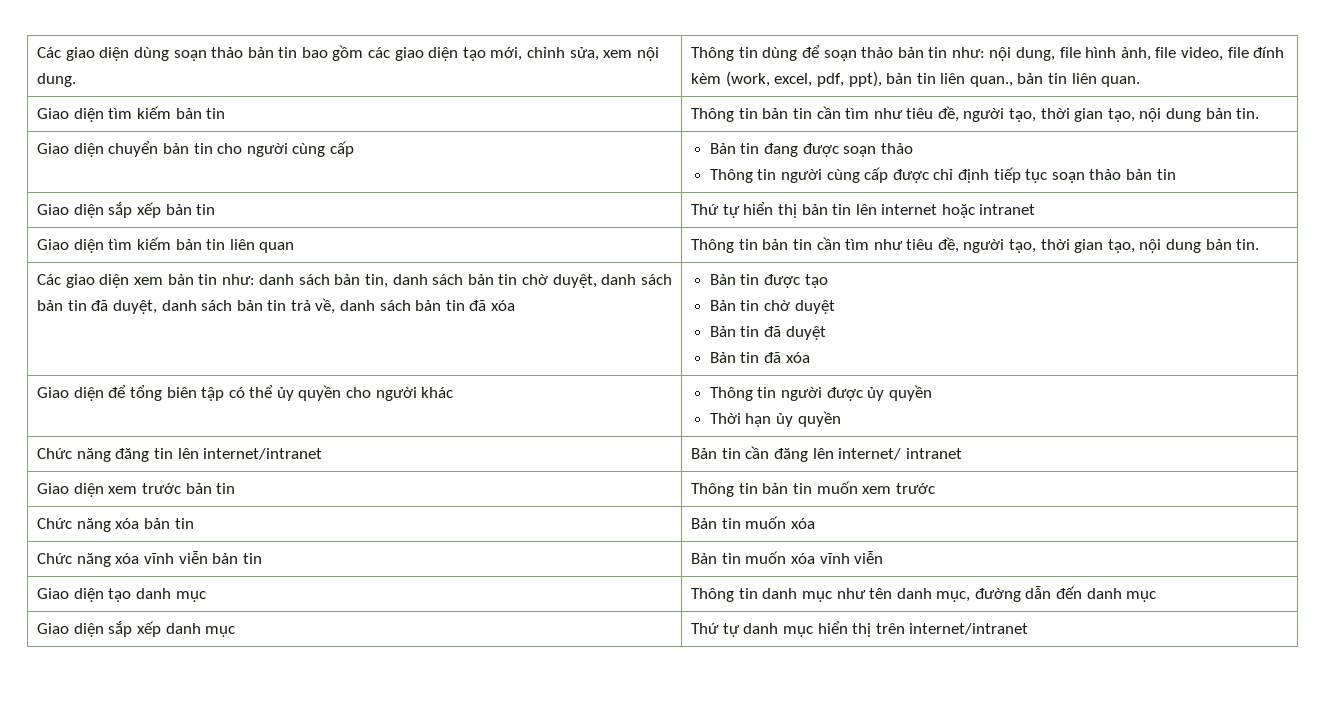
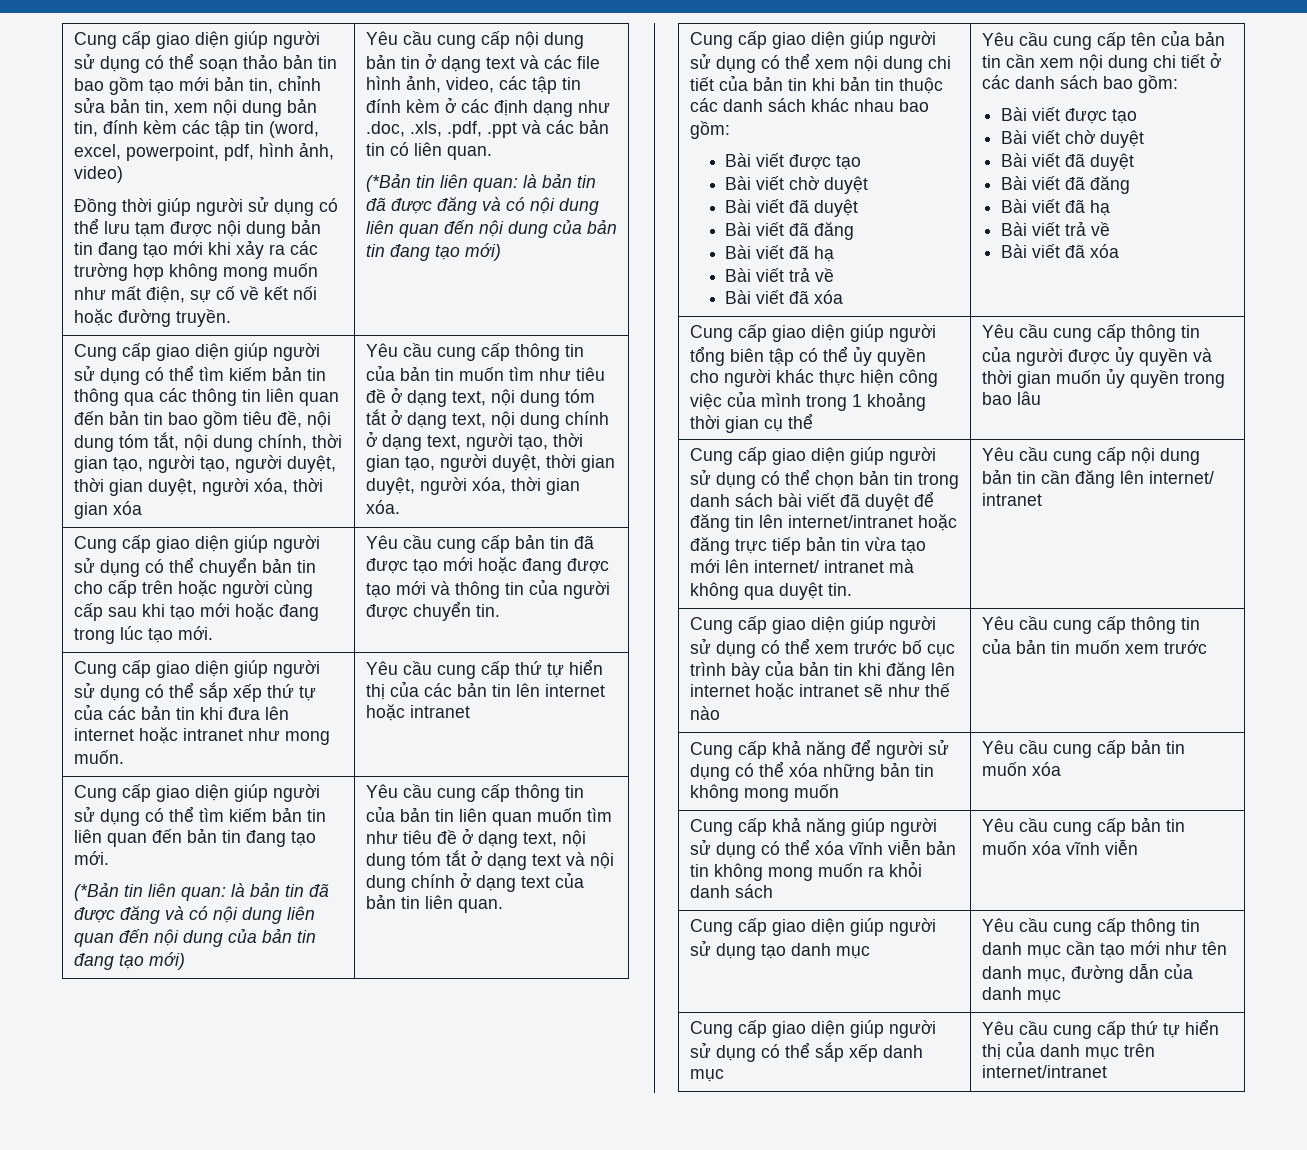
[37,47,169,61] Các giao diện dùng -> [73,31,320,49] [73,53,194,73] Cung cấp giao diện giúp người sử dụng có thể
[368,47,659,61] [37,73,77,87] [691,45,1285,61] [691,71,1141,87] [37,106,226,122] [691,106,1260,122] [37,143,104,157] các giao diện tạo mới, chỉnh sửa, xem nội dung. | Thông tin dùng để soạn thảo bản tin như: nội dung, file hình ảnh, file video, file đính kèm (work, excel, pdf, ppt), bản tin liên quan., bản tin liên quan. // Giao diện tìm kiếm bản tin | Thông tin bản tin cần tìm như tiêu đề, người tạo, thời gian tạo, nội dung bản tin. // Giao diện -> [148,75,321,94] [73,97,317,117] [73,120,319,138] [73,142,334,161] [73,166,123,183] [73,196,338,216] [73,218,321,238] [73,240,318,259] [73,263,318,281] [73,286,317,303] [73,309,231,327] [365,31,584,49] [365,53,600,73] [365,75,581,94] [365,97,610,117] [365,119,609,138] [365,142,492,160] [365,174,596,192] [365,197,599,215] [365,220,617,238] [365,243,501,261] [73,343,320,361] [73,365,326,385] [73,388,339,406] [73,410,331,429] [73,432,342,452] [73,455,336,473] [73,478,323,496] [73,501,142,519] [365,343,584,361] [365,365,605,381] [365,387,595,407] [365,409,609,429] [365,431,583,451] [365,454,615,472] [365,477,580,495] [365,500,400,514] [73,535,320,553] [73,557,194,577] tạo mới bản tin, chỉnh sửa bản tin, xem nội dung bản tin, đính kèm các tập tin (word, excel, powerpoint, pdf, hình ảnh, video) // Đồng thời giúp người sử dụng có thể lưu tạm được nội dung bản tin đang tạo mới khi xảy ra các trường hợp không mong muốn như mất điện, sự cố về kết nối hoặc đường truyền. | Yêu cầu cung cấp nội dung bản tin ở dạng text và các file hình ảnh, video, các tập tin đính kèm ở các định dạng như .doc, .xls, .pdf, .ppt và các bản tin có liên quan. // (*Bản tin liên quan: là bản tin đã được đăng và có nội dung liên quan đến nội dung của bản tin đang tạo mới) // Cung cấp giao diện giúp người sử dụng có thể tìm kiếm bản tin thông qua các thông tin liên quan đến bản tin bao gồm tiêu đề, nội dung tóm tắt, nội dung chính, thời gian tạo, người tạo, người duyệt, thời gian duyệt, người xóa, thời gian xóa | Yêu cầu cung cấp thông tin của bản tin muốn tìm như tiêu đề ở dạng text, nội dung tóm tắt ở dạng text, nội dung chính ở dạng text, người tạo, thời gian tạo, người duyệt, thời gian duyệt, người xóa, thời gian xóa. // Cung cấp giao diện giúp người sử dụng có thể
[246,141,354,157] [709,143,913,157] [709,167,1176,183] [37,202,216,218] [691,202,797,218] người cùng cấp | Bản tin đang được soạn thảo // Thông tin người cùng cấp được chỉ định tiếp tục soạn thảo bản tin // Giao diện sắp xếp bản tin | Thứ tự hiển thị -> [107,580,313,598] [73,603,319,621] [73,626,213,644] [365,534,594,553] [365,557,609,575] [365,579,610,599] [365,601,500,621] [73,660,320,678] [73,682,316,702] [73,704,289,720] [73,727,330,745] [73,750,124,764] [365,659,603,679] [365,681,452,700] cấp trên hoặc người cùng cấp sau khi tạo mới hoặc đang trong lúc tạo mới. | Yêu cầu cung cấp bản tin đã được tạo mới hoặc đang được tạo mới và thông tin của người được chuyển tin. // Cung cấp giao diện giúp người sử dụng có thể sắp xếp thứ tự của các bản tin khi đưa lên internet hoặc intranet như mong muốn. | Yêu cầu cung cấp thứ tự hiển thị của các
[37,239,104,253] Giao diện -> [73,784,320,802] [73,806,194,826] Cung cấp giao diện giúp người sử dụng có thể
[691,237,1260,253] [37,274,672,288] [37,298,516,314] [709,274,828,288] [709,300,835,314] [709,326,826,340] [709,352,810,363] [37,385,127,401] | Thông tin bản tin cần tìm như tiêu đề, người tạo, thời gian tạo, nội dung bản tin. // Các giao diện xem bản tin như: danh sách bản tin, danh sách bản tin chờ duyệt, danh sách bản tin đã duyệt, danh sách bản tin trả về, danh sách bản tin đã xóa | Bản tin được tạo // Bản tin chờ duyệt // Bản tin đã duyệt // Bản tin đã xóa // Giao diện để -> [151,828,316,847] [73,851,109,865] [73,883,329,901] [73,906,315,924] [73,929,316,947] [73,952,185,970] [365,784,584,802] [365,806,612,826] [365,828,586,848] [365,850,614,870] [365,872,584,892] [365,894,503,913] [689,31,936,49] [689,53,951,73] [689,75,943,94] [689,98,929,112] [689,121,730,139] [725,153,862,170] [725,176,869,194] [725,199,859,217] [725,222,855,240] [725,245,835,262] [725,267,835,282] [725,290,844,304] [981,30,1225,50] [981,52,1221,72] [981,75,1178,93] [1001,107,1138,124] [1001,130,1145,148] [1001,153,1135,171] [1001,176,1131,194] [1001,199,1111,216] [1001,221,1111,236] [1001,244,1120,258] [689,324,936,342] đến bản tin đang tạo mới. // (*Bản tin liên quan: là bản tin đã được đăng và có nội dung liên quan đến nội dung của bản tin đang tạo mới) | Yêu cầu cung cấp thông tin của bản tin liên quan muốn tìm như tiêu đề ở dạng text, nội dung tóm tắt ở dạng text và nội dung chính ở dạng text của bản tin liên quan. // Cung cấp giao diện giúp người sử dụng có thể xem nội dung chi tiết của bản tin khi bản tin thuộc các danh sách khác nhau bao gồm: // Bài viết được tạo // Bài viết chờ duyệt // Bài viết đã duyệt // Bài viết đã đăng // Bài viết đã hạ // Bài viết trả về // Bài viết đã xóa | Yêu cầu cung cấp tên của bản tin cần xem nội dung chi tiết ở các danh sách bao gồm: // Bài viết được tạo // Bài viết chờ duyệt // Bài viết đã duyệt // Bài viết đã đăng // Bài viết đã hạ // Bài viết trả về // Bài viết đã xóa // Cung cấp giao diện giúp người
[709,385,932,401] [709,411,841,427] [37,448,323,462] [691,448,718,459] | Thông tin người được ủy quyền // Thời hạn ủy quyền // Chức năng đăng tin lên internet/intranet | Bản -> [818,369,938,387] [689,391,926,411] [689,413,813,433] [981,324,1200,342] [981,346,1212,366] [981,368,1225,388] [981,391,1041,405] [689,447,936,465] [689,469,959,489] [689,491,934,511] [689,514,957,532] [689,536,926,555] [689,559,914,573] [689,582,852,600] [981,447,1200,465] [981,469,1012,484] thực hiện công việc của mình trong 1 khoảng thời gian cụ thể | Yêu cầu cung cấp thông tin của người được ủy quyền và thời gian muốn ủy quyền trong bao lâu // Cung cấp giao diện giúp người sử dụng có thể chọn bản tin trong danh sách bài viết đã duyệt để đăng tin lên internet/intranet hoặc đăng trực tiếp bản tin vừa tạo mới lên internet/ intranet mà không qua duyệt tin. | Yêu cầu cung cấp nội dung bản
[37,483,236,497] [691,483,758,497] Giao diện xem trước bản tin | Thông tin -> [689,616,936,634] [689,638,955,658] [689,660,955,680] [689,683,950,700] [689,706,720,720] [981,616,1200,634] [981,638,1011,654] Cung cấp giao diện giúp người sử dụng có thể xem trước bố cục trình bày của bản tin khi đăng lên internet hoặc intranet sẽ như thế nào | Yêu cầu cung cấp thông tin của
[37,518,194,532] [691,516,815,529] [37,553,111,567] Chức năng xóa bản tin | Bản tin muốn xóa // Chức năng -> [689,739,949,759] [689,761,934,781] [689,784,839,802] [981,739,1185,758] [981,762,1061,776] [689,817,937,836] [689,839,810,859] Cung cấp khả năng để người sử dụng có thể xóa những bản tin không mong muốn | Yêu cầu cung cấp bản tin muốn xóa // Cung cấp khả năng giúp người sử dụng có thể
[691,553,718,564] | Bản -> [713,861,922,881] [689,884,773,898] [981,817,1161,836] không mong muốn ra khỏi danh sách | Yêu cầu cung cấp bản
[37,588,206,602] [691,588,832,602] Giao diện tạo danh mục | Thông tin danh mục -> [689,918,936,936] [689,940,870,960] [981,918,1200,936] [981,941,1160,958] Cung cấp giao diện giúp người sử dụng tạo danh mục | Yêu cầu cung cấp thông tin danh mục cần tạo mới
[1056,586,1083,599] đến -> [1163,963,1193,979] của
[37,621,236,637] [691,621,872,637] Giao diện sắp xếp danh mục | Thứ tự danh mục hiển thị -> [689,1020,936,1038] [689,1042,923,1062] [689,1069,724,1082] [981,1019,1219,1039] [981,1041,1119,1060] Cung cấp giao diện giúp người sử dụng có thể sắp xếp danh mục | Yêu cầu cung cấp thứ tự hiển thị của danh mục

